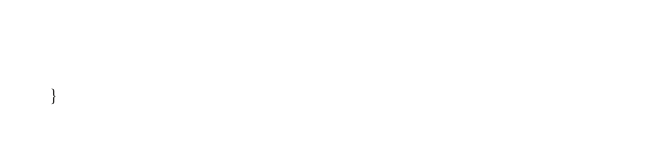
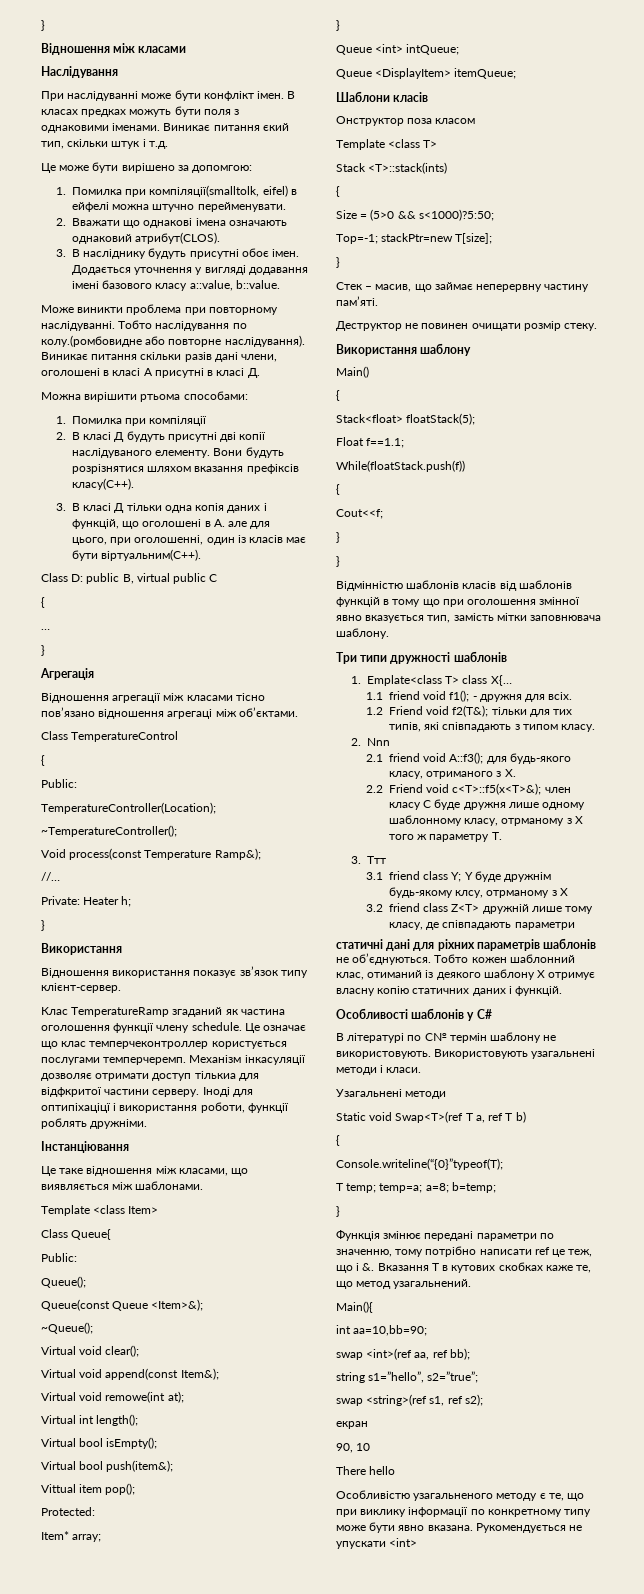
[49,88,58,105] } -> [41,20,45,31] [41,43,187,55] [41,66,118,78] [41,90,296,101] [41,106,240,117] [41,123,289,133] [41,139,168,149] [41,162,253,173] [56,185,297,197] [72,202,286,212] [56,218,287,228] [72,232,221,244] [56,248,300,259] [72,265,308,275] [72,280,280,291] [41,304,278,315] [41,320,247,331] [41,335,305,347] [41,352,278,362] [41,368,260,378] [41,391,248,402] [56,416,208,426] [56,431,267,442] [72,447,284,458] [72,464,299,474] [72,478,135,490] [56,503,267,513] [72,519,271,529] [72,535,307,545] [72,549,202,561] [41,573,218,584] [41,597,45,608] [41,629,50,630] [41,645,45,656] [40,668,94,680] [41,693,265,703] [41,707,298,719] [41,731,179,742] [41,755,45,766] [41,779,77,788] [41,802,216,814] [41,825,177,837] [41,848,261,860] [41,872,60,881] [41,896,132,907] [41,920,45,931] [41,943,122,955] [41,966,308,978] [41,983,121,993] [41,1007,285,1017] [41,1022,307,1033] [41,1041,287,1049] [41,1055,306,1065] [41,1071,259,1081] [41,1087,253,1097] [41,1102,289,1113] [41,1118,148,1129] [41,1141,129,1153] [41,1166,249,1176] [41,1181,204,1190] [41,1205,159,1216] [41,1229,112,1240] [41,1253,77,1262] [41,1276,86,1288] [41,1299,204,1311] [41,1322,93,1334] [41,1345,140,1357] [41,1368,219,1380] [41,1391,184,1403] [41,1414,139,1426] [41,1437,158,1449] [41,1460,174,1472] [41,1483,136,1495] [41,1507,95,1516] [41,1531,102,1542] [336,20,340,31] [336,44,460,55] [336,68,517,79] [336,91,429,102] [336,116,476,126] [336,139,438,150] [336,162,448,174] [336,186,340,197] [336,209,494,221] [336,233,493,244] [336,257,340,268] [336,282,590,292] [336,296,378,306] [336,321,598,331] [336,343,472,356] [336,366,369,378] [336,390,340,401] [336,413,476,425] [336,437,405,448] [336,460,465,472] [336,484,340,495] [336,509,383,519] [336,532,340,543] [336,556,340,567] [336,580,572,591] [336,597,581,607] [336,613,602,623] [336,628,389,639] [336,651,507,664] [351,675,512,686] [366,690,573,702] [366,705,573,717] [389,722,596,732] [351,738,391,746] [366,752,571,764] [389,769,516,779] [366,783,571,795] [389,799,586,810] [389,815,583,826] [389,832,502,842] [351,856,387,864] [366,871,552,882] [389,887,568,898] [366,903,594,914] [389,920,575,930] [336,938,597,951] [336,953,575,965] [336,969,596,980] [336,986,563,996] [336,1008,492,1021] [336,1032,557,1043] [336,1049,596,1059] [336,1065,422,1075] [336,1089,447,1099] [336,1111,526,1123] [336,1135,340,1146] [336,1158,503,1170] [336,1182,496,1193] [336,1206,340,1217] [336,1230,554,1241] [336,1246,593,1257] [336,1262,592,1273] [336,1279,472,1289] [336,1301,373,1313] [336,1325,428,1336] [336,1348,470,1360] [336,1371,479,1383] [336,1394,483,1406] [336,1421,368,1429] [336,1443,371,1453] [336,1466,396,1475] [336,1490,585,1501] [336,1507,592,1517] [336,1522,583,1533] [336,1538,418,1549] } // Відношення між класами // Наслідування // При наслідуванні може бути конфлікт імен. В класах предках можуть бути поля з однаковими іменами. Виникає питання єкий тип, скільки штук і т.д. // Це може бути вирішено за допомгою: // 1. Помилка при компіляції(smalltolk, eifel) в ейфелі можна штучно перейменувати. // 2. Вважати що однакові імена означають однаковий атрибут(CLOS). // 3. В насліднику будуть присутні обоє імен. Додається уточнення у вигляді додавання імені базового класу a::value, b::value. // Може виникти проблема при повторному наслідуванні. Тобто наслідування по колу.(ромбовидне або повторне наслідування). Виникає питання скільки разів дані члени, оголошені в класі А присутні в класі Д. // Можна вирішити ртьома способами: // 1. Помилка при компіляції // 2. В класі Д будуть присутні дві копії наслідуваного елементу. Вони будуть розрізнятися шляхом вказання префіксів класу(С++). // 3. В класі Д тільки одна копія даних і функцій, що оголошені в А. але для цього, при оголошенні, один із класів має бути віртуальним(С++). // Class D: public B, virtual public C // { // … // } // Агрегація // Відношення агрегації між класами тісно пов’язано відношення агрегаці між об’єктами. // Class TemperatureControl // { // Public: // TemperatureController(Location); // ~TemperatureController(); // Void process(const Temperature Ramp&); // //… // Private: Heater h; // } // Використання // Відношення використання показує зв’язок типу клієнт-сервер. // Клас TemperatureRamp згаданий як частина оголошення функції члену schedule. Це означає що клас темперчеконтроллер користується послугами темперчеремп. Механізм інкасуляції дозволяє отримати доступ тількиа для відфкритої частини серверу. Іноді для оптипіхаціцї і використання роботи, функції роблять дружніми. // Інстанціювання // Це таке відношення між класами, що виявляється між шаблонами. // Template <class Item> // Class Queue{ // Public: // Queue(); // Queue(const Queue <Item>&); // ~Queue(); // Virtual void clear(); // Virtual void append(const Item&); // Virtual void remowe(int at); // Virtual int length(); // Virtual bool isEmpty(); // Virtual bool push(item&); // Vittual item pop(); // Protected: // Item* array; // } // Queue <int> intQueue; // Queue <DisplayItem> itemQueue; // Шаблони класів // Онструктор поза класом // Template <class T> // Stack <T>::stack(ints) // { // Size = (5>0 && s<1000)?5:50; // Top=-1; stackPtr=new T[size]; // } // Стек – масив, що займає неперервну частину пам’яті. // Деструктор не повинен очищати розмір стеку. // Використання шаблону // Main() // { // Stack<float> floatStack(5); // Float f==1.1; // While(floatStack.push(f)) // { // Cout<<f; // } // } // Відмінністю шаблонів класів від шаблонів функцій в тому що при оголошення змінної явно вказується тип, замість мітки заповнювача шаблону. // Три типи дружності шаблонів // 1. Emplate<class T> class X{… // 1.1 friend void f1(); - дружня для всіх. // 1.2 Friend void f2(T&); тільки для тих типів, які співпадають з типом класу. // 2. Nnn // 2.1 friend void A::f3(); для будь-якого класу, отриманого з X. // 2.2 Friend void c<T>::f5(x<T>&); член класу С буде дружня лише одному шаблонному класу, отрманому з Х того ж параметру Т. // 3. Ттт // 3.1 friend class Y; Y буде дружнім будь-якому клсу, отрманому з Х // 3.2 friend class Z<T> дружній лише тому класу, де співпадають параметри // статичні дані для ріхних параметрів шаблонів не об’єднуються. Тобто кожен шаблонний клас, отиманий із деякого шаблону Х отримує власну копію статичних даних і функцій. // Особливості шаблонів у C# // В літературі по С№ термін шаблону не використовують. Використовують узагальнені методи і класи. // Узагальнені методи // Static void Swap<T>(ref T a, ref T b) // { // Console.writeline(“{0}”typeof(T); // T temp; temp=a; a=8; b=temp; // } // Функція змінює передані параметри по значенню, тому потрібно написати ref це теж, що і &. Вказання Т в кутових скобках каже те, що метод узагальнений. // Main(){ // int aa=10,bb=90; // swap <int>(ref aa, ref bb); // string s1=”hello”, s2=”true”; // swap <string>(ref s1, ref s2); // екран // 90, 10 // There hello // Особливістю узагальненого методу є те, що при виклику інформації по конкретному типу може бути явно вказана. Рукомендується не упускати <int>

